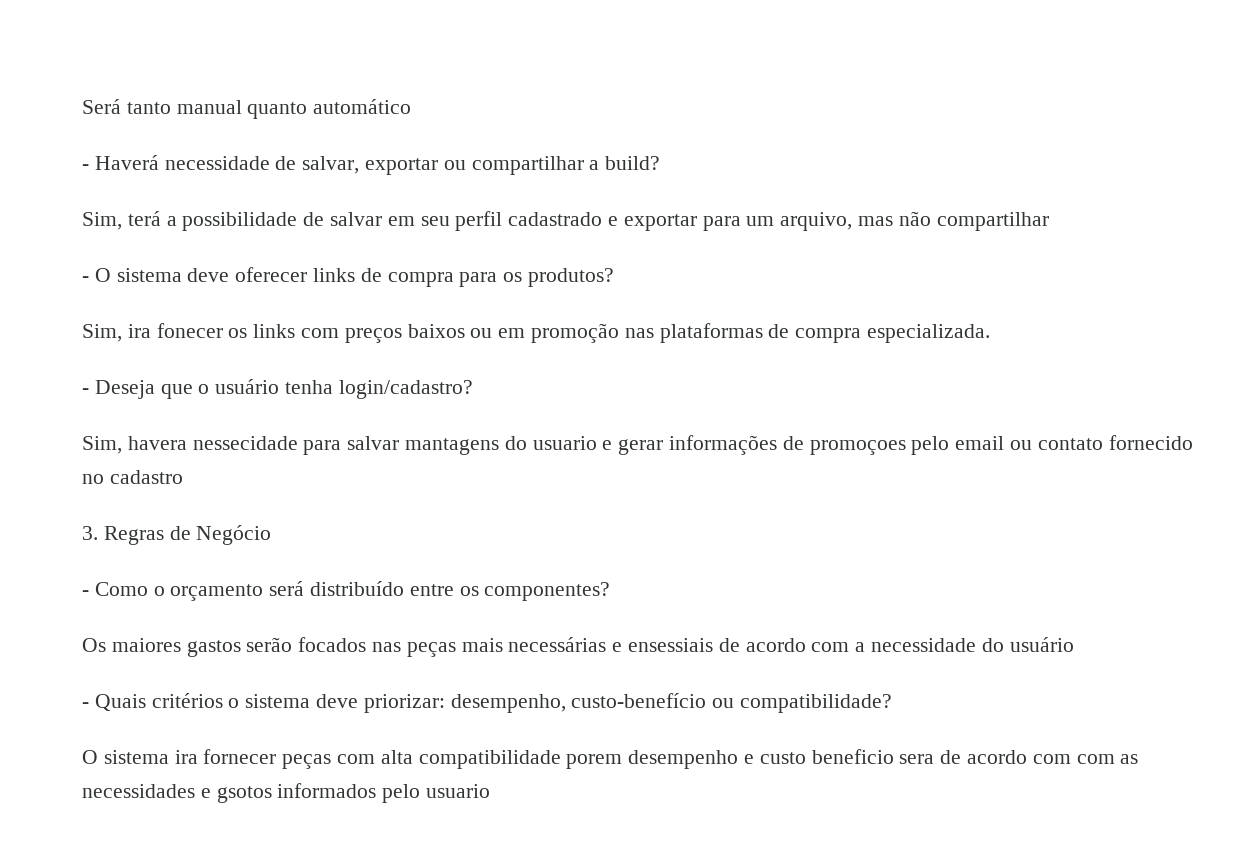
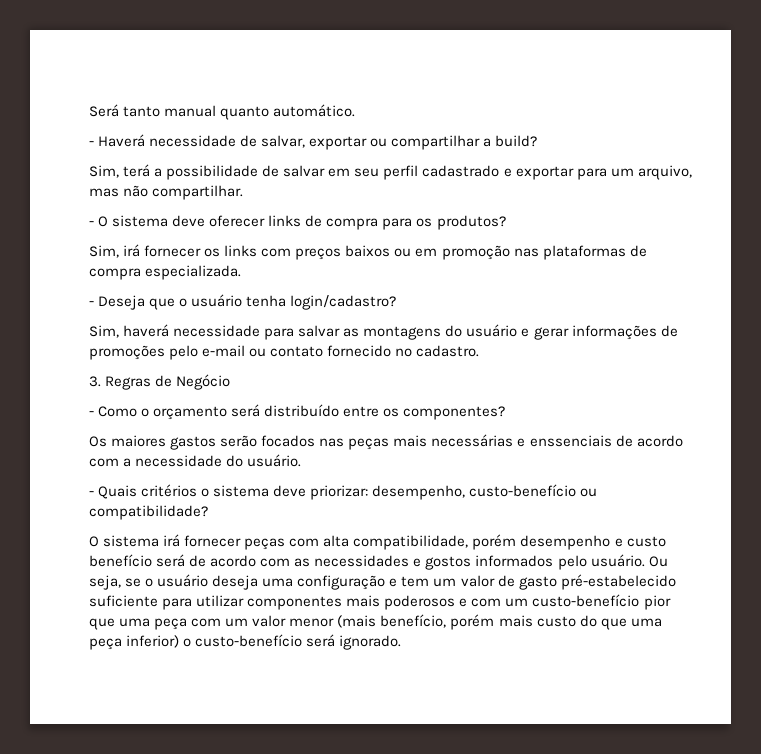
[313,99,412,114] automático -> [273,104,356,117] automático.
[936,212,1049,231] compartilhar -> [152,185,244,200] compartilhar.
[127,323,223,338] ira fonecer -> [123,244,202,257] irá fornecer
[127,436,597,455] havera nessecidade para salvar mantagens do usuario -> [123,324,518,340] haverá necessidade para salvar as montagens do usuário
[809,436,1005,455] promoçoes pelo email -> [89,345,246,360] promoções pelo e-mail
[109,470,183,484] cadastro -> [416,345,480,357] cadastro.
[628,638,714,652] ensessiais -> [529,435,612,447] enssenciais
[1009,637,1074,652] usuário -> [247,454,302,467] usuário.
[174,750,198,764] ira -> [163,534,181,547] irá
[418,750,623,769] compatibilidade porem -> [353,534,517,550] compatibilidade, porém
[811,749,1115,764] beneficio sera de acordo com com -> [89,554,291,567] benefício será de acordo com
[216,786,272,803] gsotos -> [425,556,472,570] gostos
[426,784,491,798] usuario -> [590,554,668,567] [89,574,676,590] [89,594,671,610] [89,614,662,630] [89,634,402,650] usuário. Ou seja, se o usuário deseja uma configuração e tem um valor de gasto pré-estabelecido suficiente para utilizar componentes mais poderosos e com um custo-benefício pior que uma peça com um valor menor (mais benefício, porém mais custo do que uma peça inferior) o custo-benefício será ignorado.

